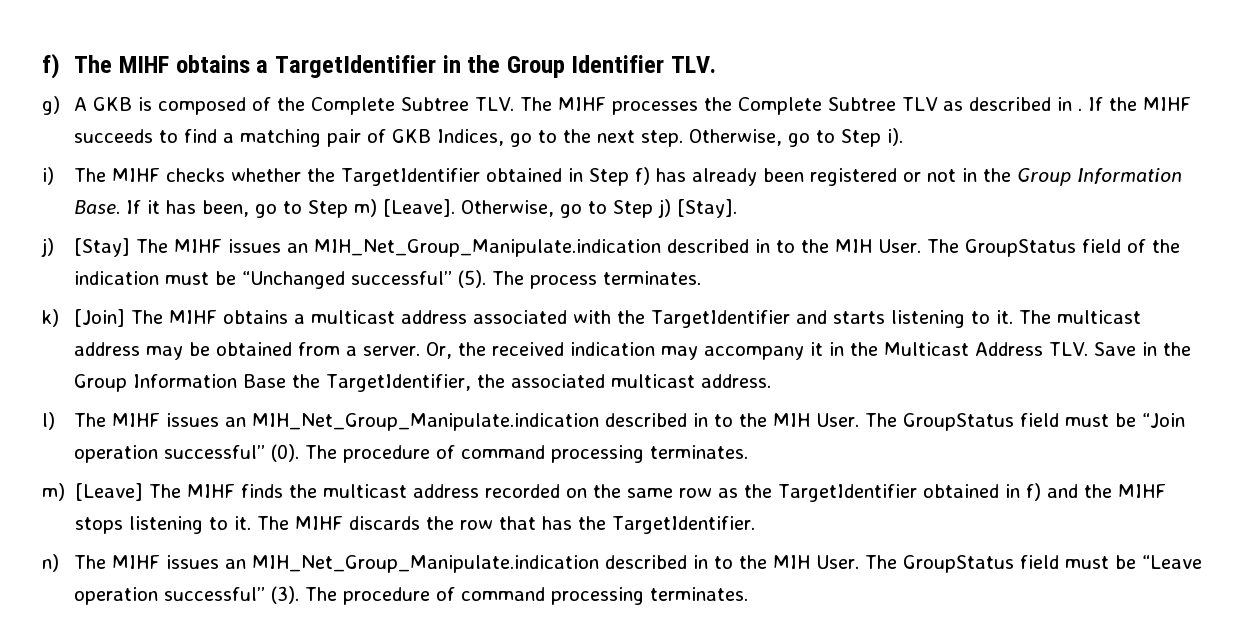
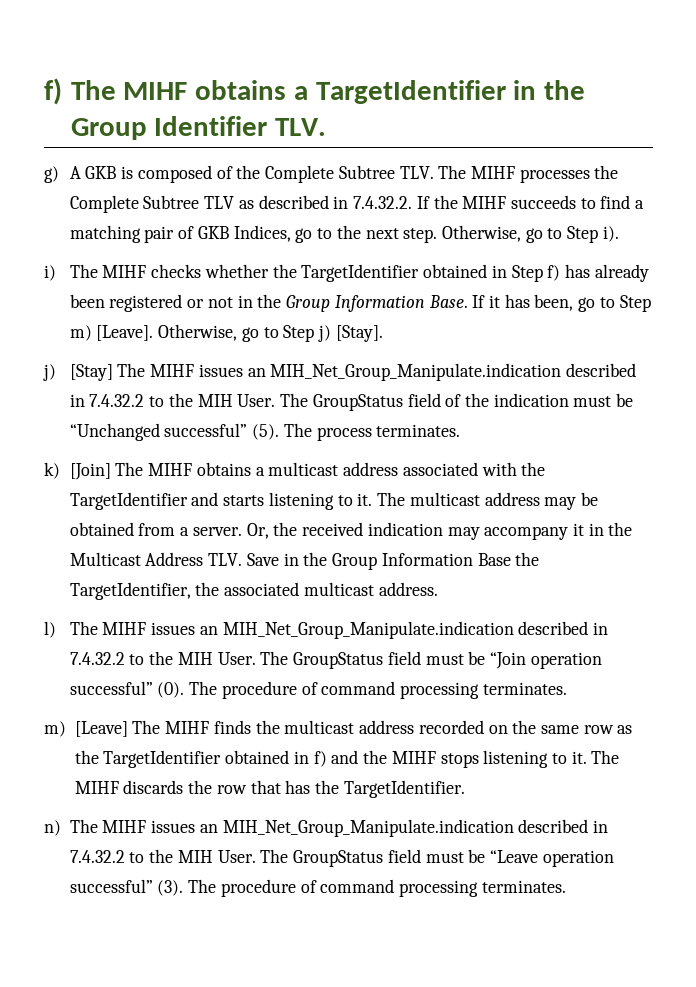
[1078,108,1083,111] . -> [353,196,413,209] 7.4.32.2.
(771, 246) none -> [89,394,145,407] 7.4.32.2
(709, 420) none -> [69,652,125,665] 7.4.32.2
(709, 562) none -> [69,850,125,863] 7.4.32.2

